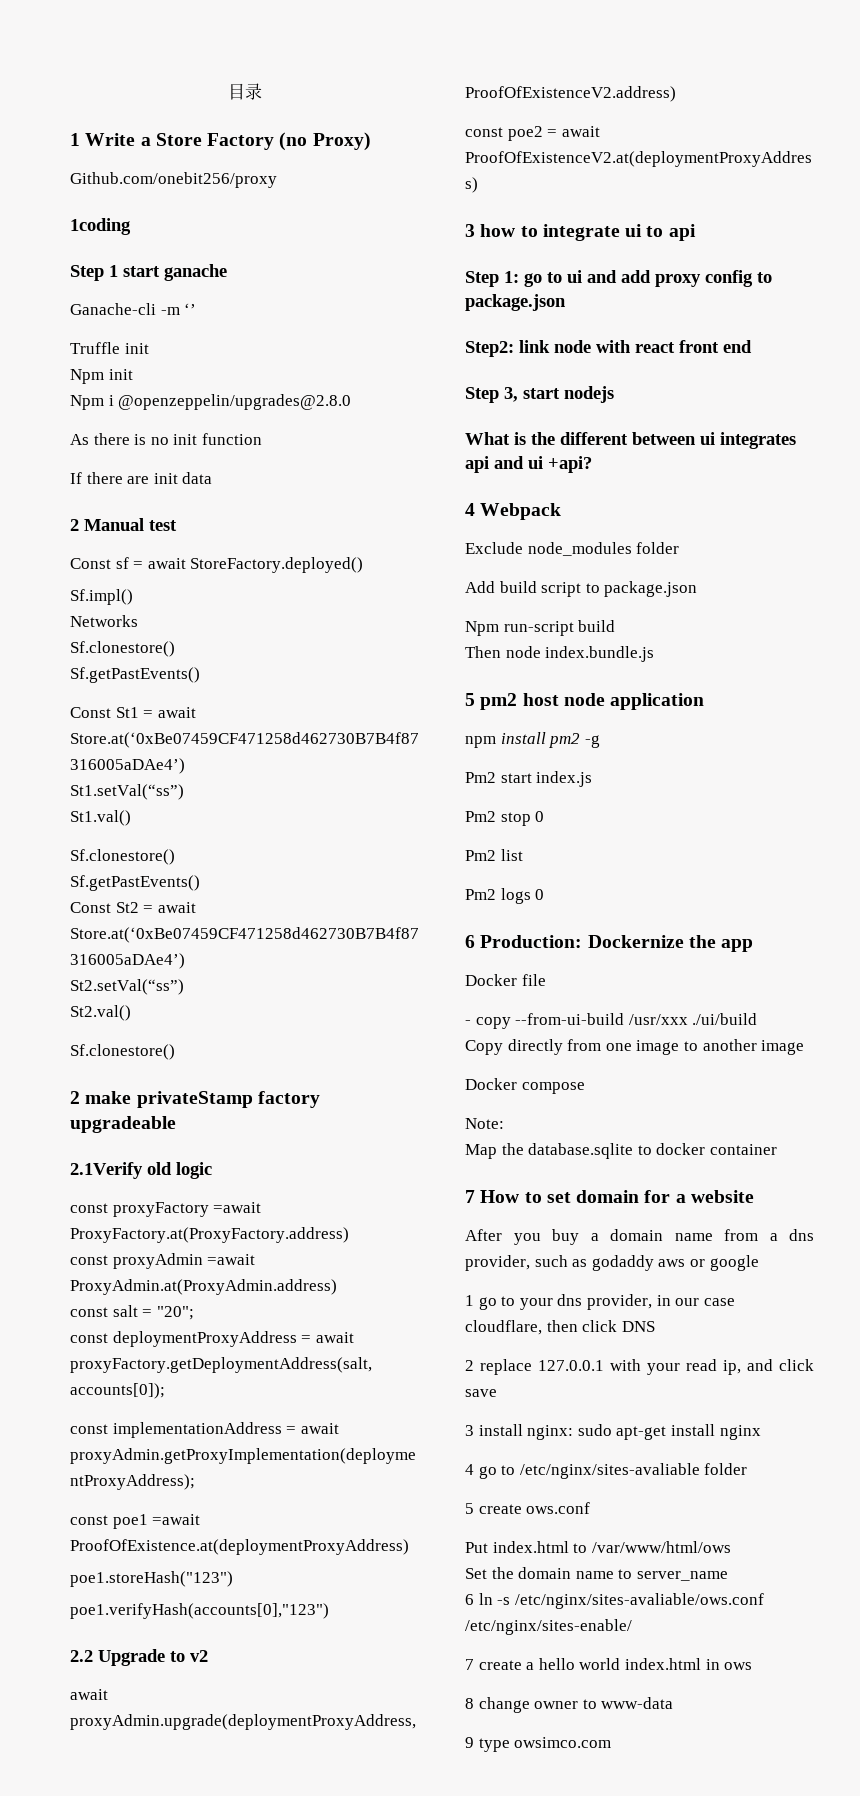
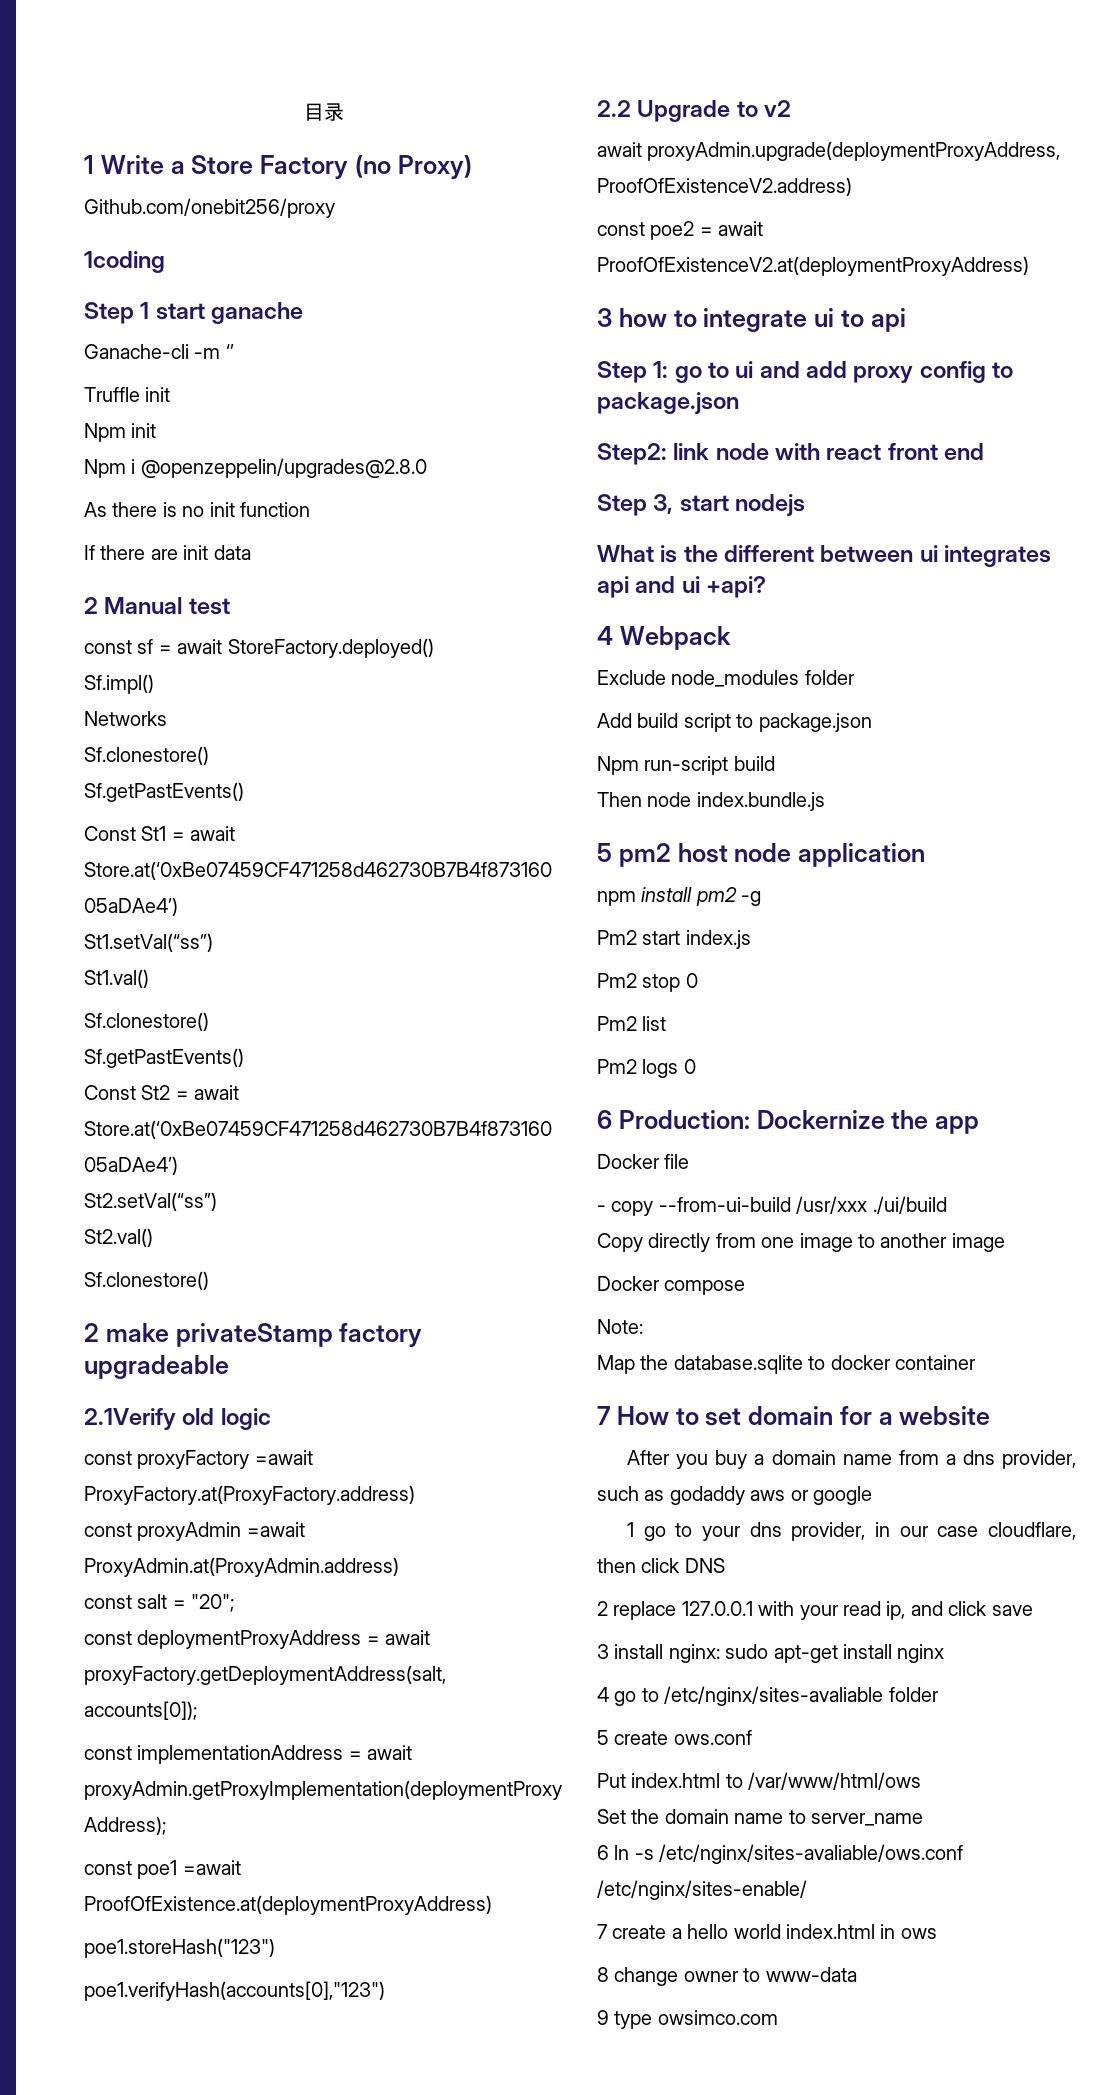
[70,558,111,569] Const -> [84,640,132,654] const

